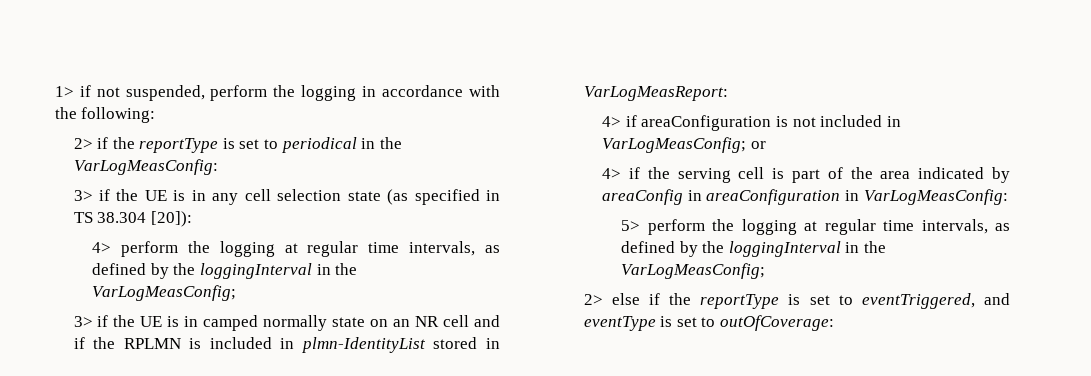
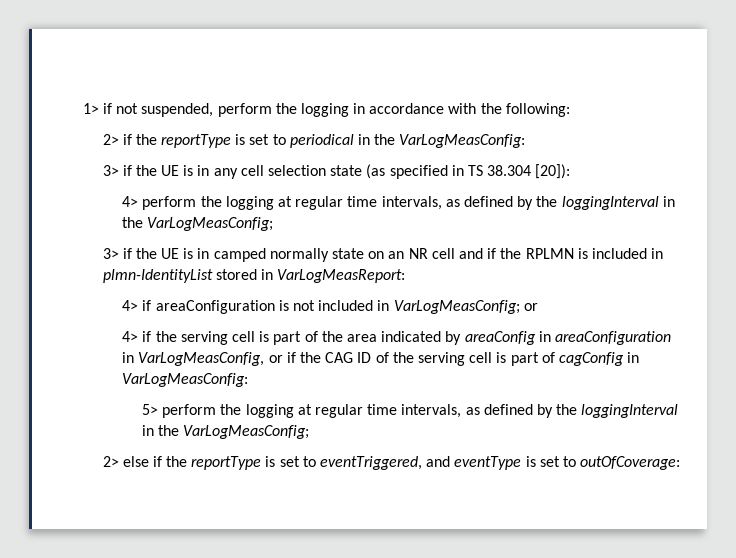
(860, 195) none -> [138,352,640,366] VarLogMeasConfig, or if the CAG ID of the serving cell is part of cagConfig in

